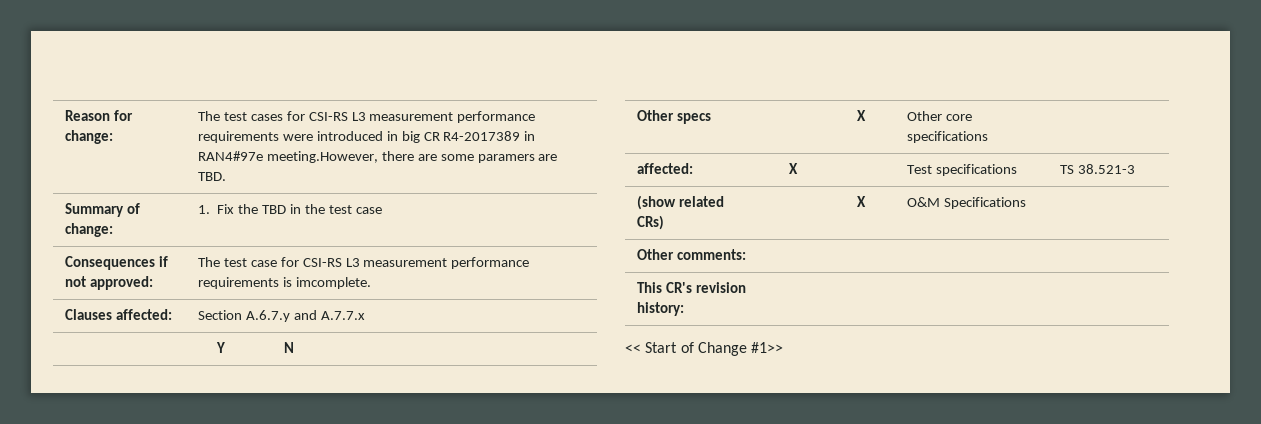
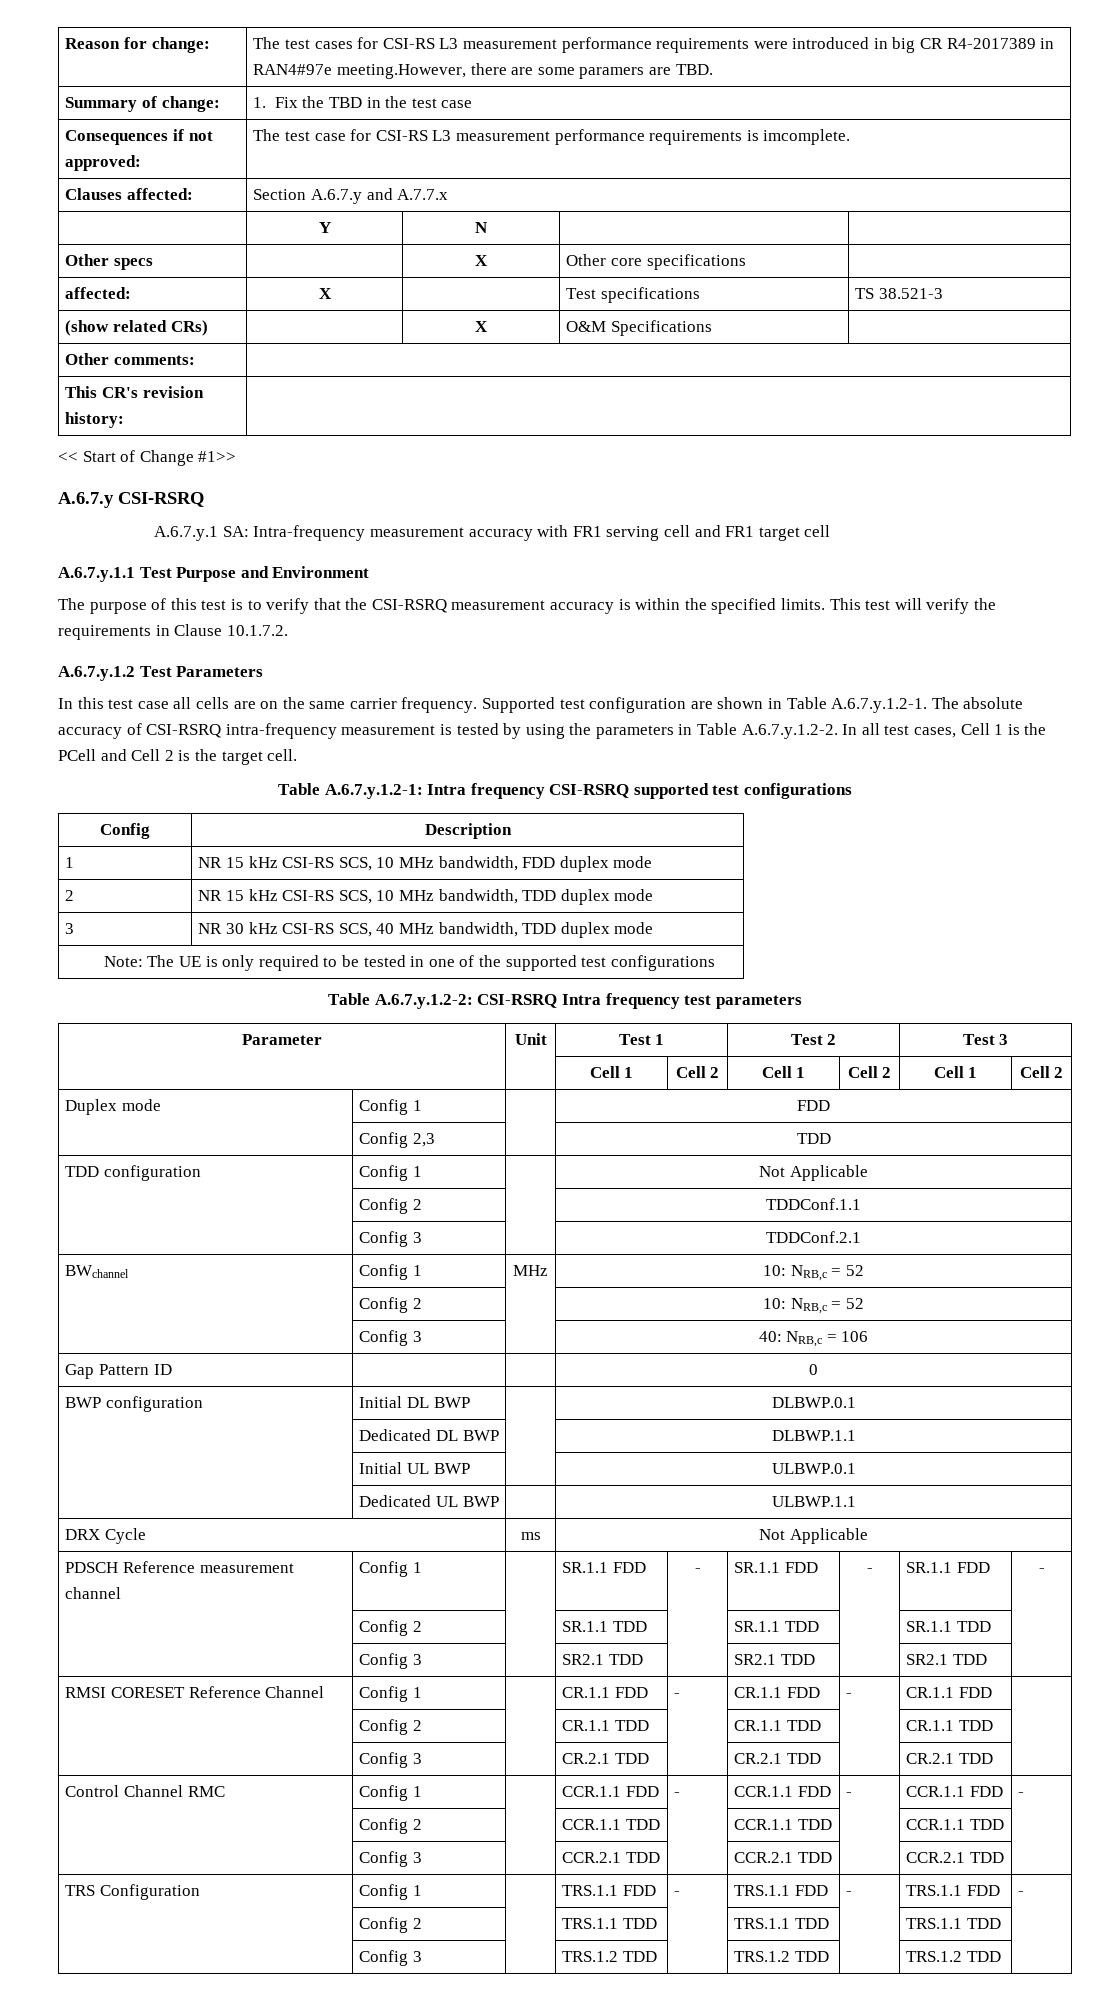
(784, 347) none -> [58,492,204,508] [154,525,831,541] [58,566,370,582] [58,598,996,614] [58,624,288,640] [58,666,264,681] [58,697,1024,713] [58,723,1047,739] [58,749,298,765] [277,783,853,799] [100,823,150,839] [424,823,512,839] [65,857,75,868] [198,856,653,872] [65,890,75,901] [198,889,654,905] [65,923,75,934] [198,922,654,938] [103,955,715,971] [328,993,802,1009] [242,1034,322,1045] [514,1033,547,1045] [618,1034,665,1045] [790,1034,837,1045] [962,1034,1009,1045] [589,1066,634,1078] [675,1066,720,1078] [761,1066,806,1078] [847,1066,892,1078] [933,1066,978,1078] [1019,1066,1064,1078] [65,1099,161,1115] [359,1099,422,1115] [797,1100,830,1111] [359,1132,435,1148] [796,1133,831,1144] [65,1165,201,1181] [359,1165,422,1181] [759,1165,868,1181] [359,1198,422,1214] [766,1198,861,1210] [359,1231,422,1247] [766,1231,861,1243] [65,1265,130,1278] [359,1264,422,1280] [513,1265,548,1276] [763,1265,864,1281] [359,1297,422,1313] [763,1298,864,1314] [359,1330,422,1346] [758,1331,869,1347] [65,1364,172,1379] [809,1364,818,1375] [65,1396,203,1412] [359,1396,470,1408] [771,1397,856,1408] [359,1429,499,1441] [771,1430,856,1441] [359,1462,470,1474] [771,1463,856,1474] [359,1495,499,1507] [771,1496,856,1507] [65,1528,146,1544] [520,1532,541,1540] [759,1528,868,1544] [65,1561,294,1573] [65,1587,122,1599] [359,1561,422,1577] [562,1562,646,1573] [694,1568,701,1573] [734,1562,818,1573] [866,1568,873,1573] [906,1562,990,1573] [1038,1568,1045,1573] [359,1620,422,1636] [562,1621,647,1632] [734,1621,819,1632] [906,1621,991,1632] [359,1653,422,1669] [562,1654,643,1665] [734,1654,815,1665] [906,1654,987,1665] [65,1686,325,1698] [359,1686,422,1702] [562,1687,648,1698] [674,1693,681,1698] [734,1687,820,1698] [846,1693,853,1698] [906,1687,992,1698] [359,1719,422,1735] [562,1720,649,1731] [734,1720,821,1731] [906,1720,993,1731] [359,1752,422,1768] [562,1753,649,1764] [734,1753,821,1764] [906,1753,993,1764] [65,1785,225,1797] [359,1785,422,1801] [562,1786,659,1797] [674,1792,681,1797] [734,1786,831,1797] [846,1792,853,1797] [906,1786,1003,1797] [1018,1792,1025,1797] [359,1818,422,1834] [562,1819,660,1830] [734,1819,832,1830] [906,1819,1004,1830] [359,1851,422,1867] [562,1852,660,1863] [734,1852,832,1863] [906,1852,1004,1863] [65,1884,200,1900] [359,1884,422,1900] [562,1885,656,1896] [674,1891,681,1896] [734,1885,828,1896] [846,1891,853,1896] [906,1885,1000,1896] [1018,1891,1025,1896] [359,1917,422,1933] [562,1918,657,1929] [734,1918,829,1929] [906,1918,1001,1929] [359,1950,422,1966] [562,1951,657,1962] [734,1951,829,1962] [906,1951,1001,1962] // A.6.7.y CSI-RSRQ // A.6.7.y.1 SA: Intra-frequency measurement accuracy with FR1 serving cell and FR1 target cell // A.6.7.y.1.1 Test Purpose and Environment // The purpose of this test is to verify that the CSI-RSRQ measurement accuracy is within the specified limits. This test will verify the requirements in Clause 10.1.7.2. // A.6.7.y.1.2 Test Parameters // In this test case all cells are on the same carrier frequency. Supported test configuration are shown in Table A.6.7.y.1.2-1. The absolute accuracy of CSI-RSRQ intra-frequency measurement is tested by using the parameters in Table A.6.7.y.1.2-2. In all test cases, Cell 1 is the PCell and Cell 2 is the target cell. // Table A.6.7.y.1.2-1: Intra frequency CSI-RSRQ supported test configurations // Config | Description // 1 | NR 15 kHz CSI-RS SCS, 10 MHz bandwidth, FDD duplex mode // 2 | NR 15 kHz CSI-RS SCS, 10 MHz bandwidth, TDD duplex mode // 3 | NR 30 kHz CSI-RS SCS, 40 MHz bandwidth, TDD duplex mode // Note: The UE is only required to be tested in one of the supported test configurations // Table A.6.7.y.1.2-2: CSI-RSRQ Intra frequency test parameters // Parameter | Unit | Test 1 | Test 2 | Test 3 // | | Cell 1 | Cell 2 | Cell 1 | Cell 2 | Cell 1 | Cell 2 // Duplex mode | Config 1 | | FDD // | Config 2,3 | | TDD // TDD configuration | Config 1 | | Not Applicable // | Config 2 | | TDDConf.1.1 // | Config 3 | | TDDConf.2.1 // BWchannel | Config 1 | MHz | 10: NRB,c = 52 // | Config 2 | | 10: NRB,c = 52 // | Config 3 | | 40: NRB,c = 106 // Gap Pattern ID | | | 0 // BWP configuration | Initial DL BWP | | DLBWP.0.1 // | Dedicated DL BWP | | DLBWP.1.1 // | Initial UL BWP | | ULBWP.0.1 // | Dedicated UL BWP | | ULBWP.1.1 // DRX Cycle | ms | Not Applicable // PDSCH Reference measurement channel | Config 1 | | SR.1.1 FDD | - | SR.1.1 FDD | - | SR.1.1 FDD | - // | Config 2 | | SR.1.1 TDD | | SR.1.1 TDD | | SR.1.1 TDD | // | Config 3 | | SR2.1 TDD | | SR2.1 TDD | | SR2.1 TDD | // RMSI CORESET Reference Channel | Config 1 | | CR.1.1 FDD | - | CR.1.1 FDD | - | CR.1.1 FDD | // | Config 2 | | CR.1.1 TDD | | CR.1.1 TDD | | CR.1.1 TDD | // | Config 3 | | CR.2.1 TDD | | CR.2.1 TDD | | CR.2.1 TDD | // Control Channel RMC | Config 1 | | CCR.1.1 FDD | - | CCR.1.1 FDD | - | CCR.1.1 FDD | - // | Config 2 | | CCR.1.1 TDD | | CCR.1.1 TDD | | CCR.1.1 TDD | // | Config 3 | | CCR.2.1 TDD | | CCR.2.1 TDD | | CCR.2.1 TDD | // TRS Configuration | Config 1 | | TRS.1.1 FDD | - | TRS.1.1 FDD | - | TRS.1.1 FDD | - // | Config 2 | | TRS.1.1 TDD | | TRS.1.1 TDD | | TRS.1.1 TDD | // | Config 3 | | TRS.1.2 TDD | | TRS.1.2 TDD | | TRS.1.2 TDD |

